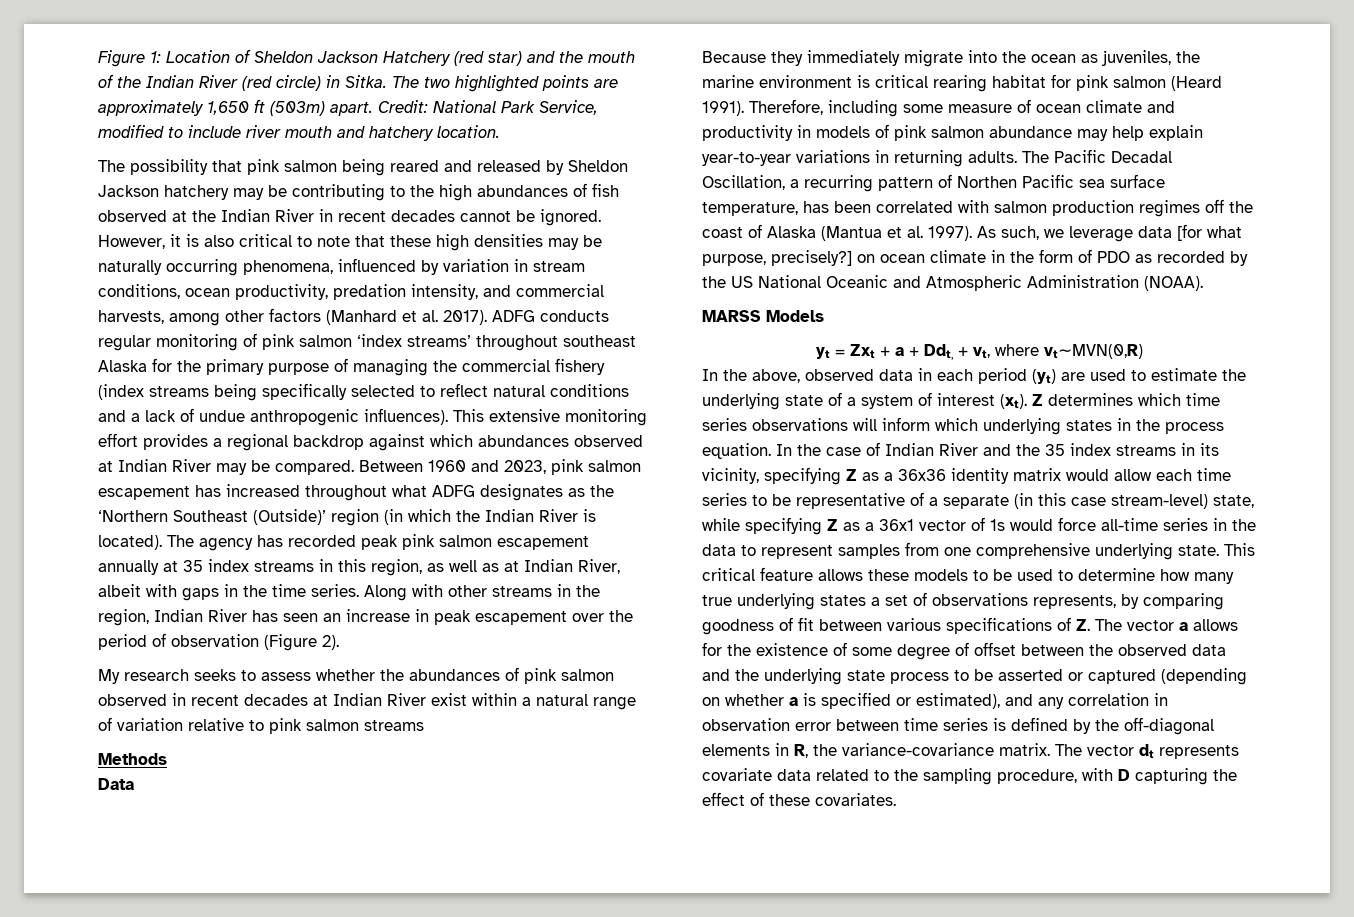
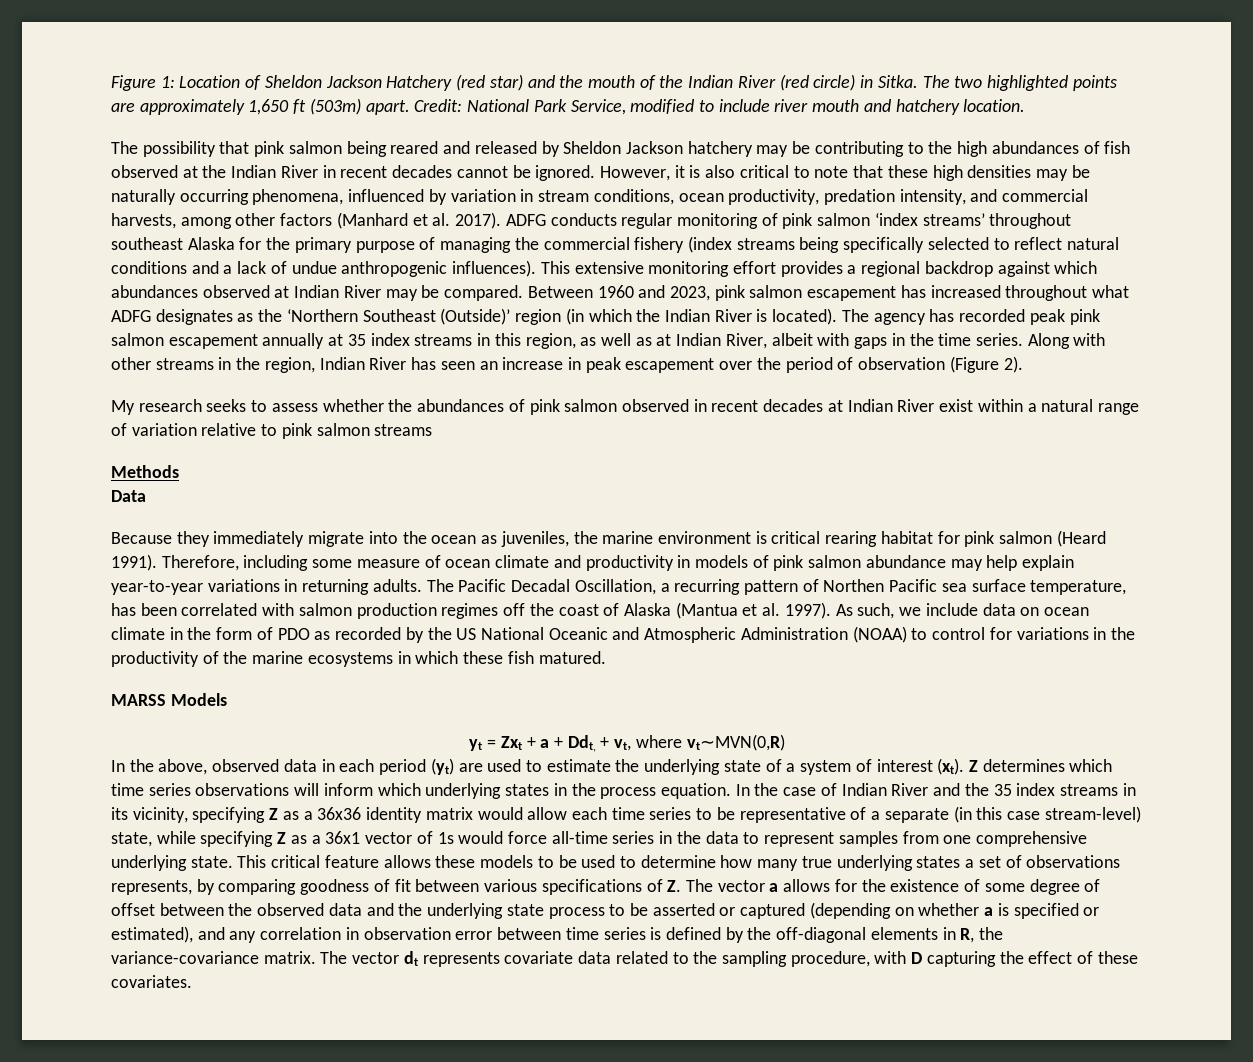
[1069,224,1242,242] [702,250,852,266] leverage data [for what purpose, precisely?] -> [925,603,1016,616] include data
[1144,276,1203,291] (NOAA). -> [852,626,1135,643] [111,651,606,667] (NOAA) to control for variations in the productivity of the marine ecosystems in which these fish matured.

